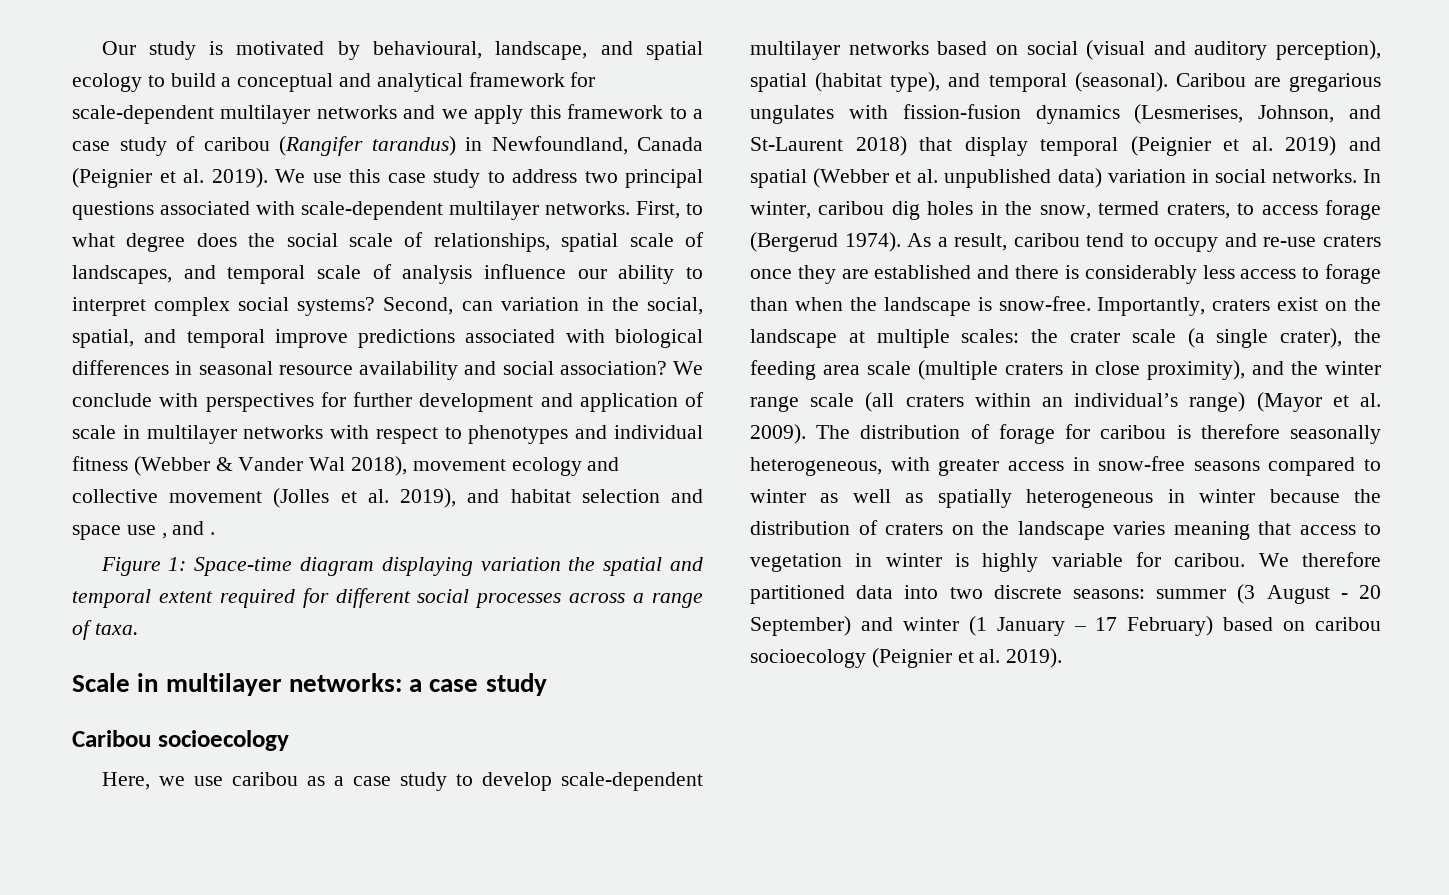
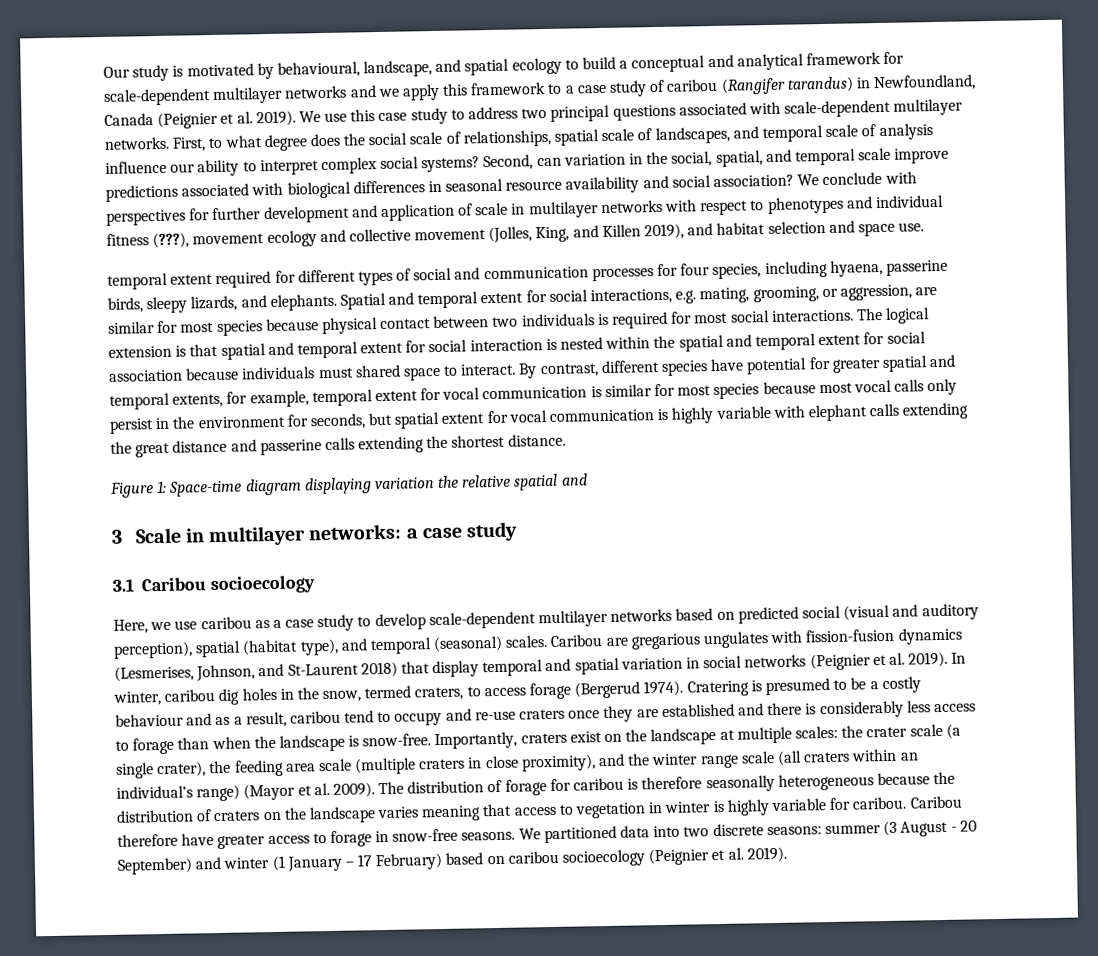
(265, 338) none -> [858,147,892,161] scale
[133,456,408,476] (Webber & Vander Wal 2018), -> [152,232,190,249] (???),
[273,488,389,508] (Jolles et al. -> [488,224,641,244] (Jolles, King, and Killen
[126,521,216,539] use , and . -> [898,222,925,232] [107,259,948,290] [107,284,938,314] [108,307,931,336] [108,331,926,360] [109,354,957,382] [109,378,958,410] [109,402,969,434] [110,433,566,458] use. // temporal extent required for different types of social and communication processes for four species, including hyaena, passerine birds, sleepy lizards, and elephants. Spatial and temporal extent for social interactions, e.g. mating, grooming, or aggression, are similar for most species because physical contact between two individuals is required for most social interactions. The logical extension is that spatial and temporal extent for social interaction is nested within the spatial and temporal extent for social association because individuals must shared space to interact. By contrast, different species have potential for greater spatial and temporal extents, for example, temporal extent for vocal communication is similar for most species because most vocal calls only persist in the environment for seconds, but spatial extent for vocal communication is highly variable with elephant calls extending the great distance and passerine calls extending the shortest distance.
[603,557,703,576] [72,588,704,608] [72,620,138,640] spatial and temporal extent required for different social processes across a range of taxa. // -> [461,473,588,491] [111,529,123,544] relative spatial and // 3
(547, 684) none -> [112,578,134,592] 3.1
(1018, 50) none -> [737,606,799,624] predicted
[1074,72,1168,92] (seasonal). -> [433,635,549,653] (seasonal) scales.
[1130,136,1381,156] [750,168,1357,188] (Peignier et al. 2019) and spatial (Webber et al. unpublished data) variation in social networks. -> [545,651,949,675] and spatial variation in social networks (Peignier et al. 2019).
[907,233,932,247] As -> [686,676,921,697] [115,713,231,727] Cratering is presumed to be a costly behaviour and as
[750,456,1381,476] [750,489,1256,508] heterogeneous, with greater access in snow-free seasons compared to winter as well as spatially heterogeneous in winter -> [777,773,874,791] heterogeneous
[1258,552,1381,567] We therefore -> [909,795,962,809] [117,828,541,850] Caribou therefore have greater access to forage in snow-free seasons. We

